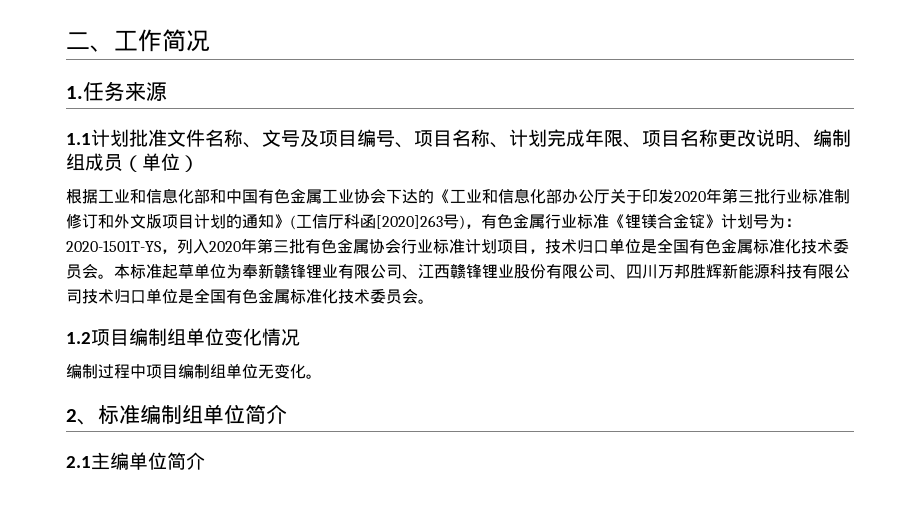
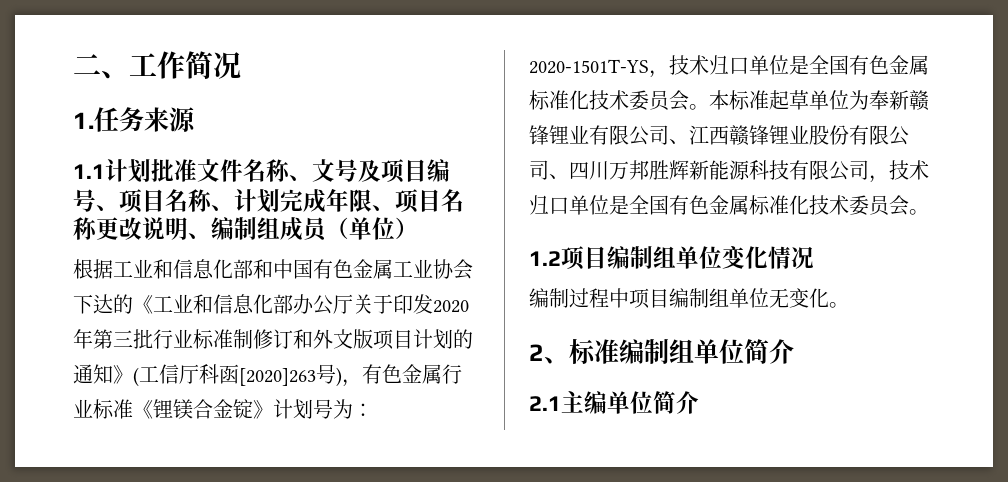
[177,238,545,254] 列入2020年第三批有色金属协会行业标准计划项目， -> (669, 74) none
(82, 296) none -> [869,175,889,183] ，

